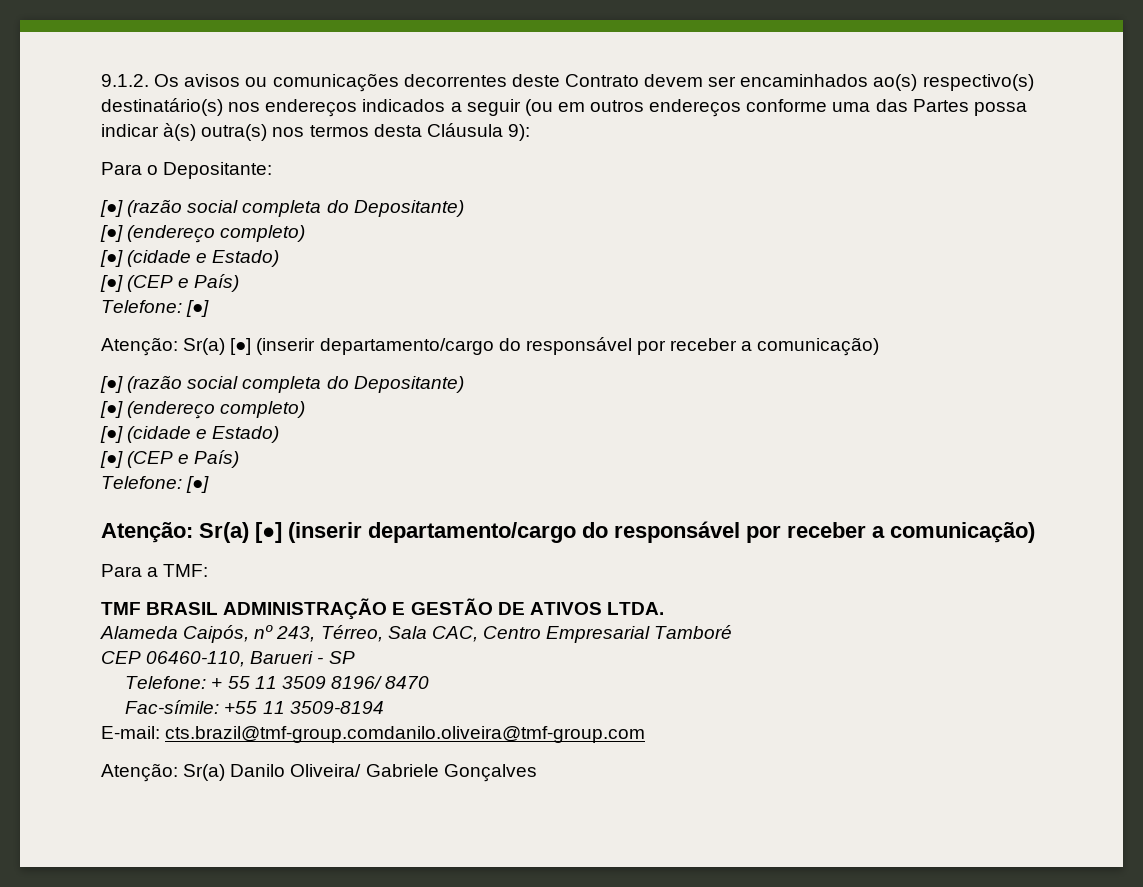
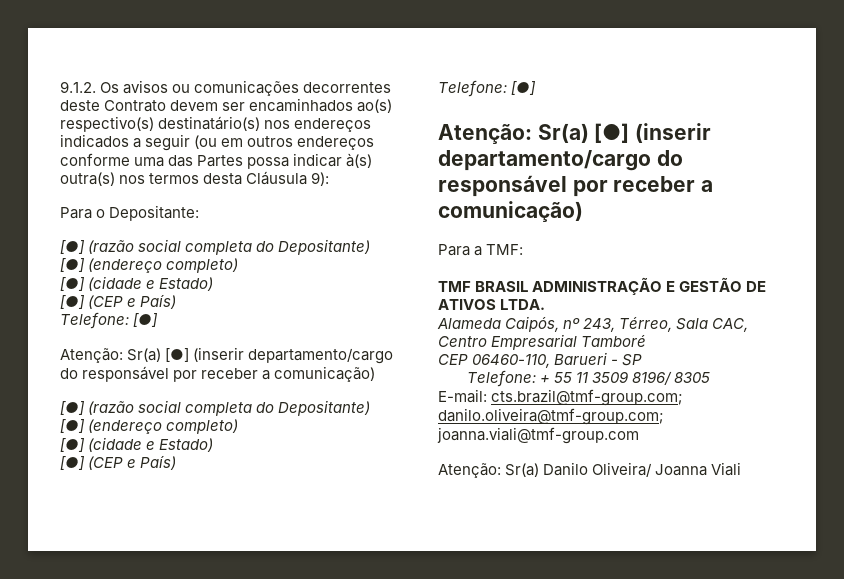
[385,676,430,689] [125,700,384,714] [101,726,646,743] 8470 // Fac-símile: +55 11 3509-8194 // E-mail: cts.brazil@tmf-group.comdanilo.oliveira@tmf-group.com -> [673,372,710,383] [438,389,684,406] [438,408,664,425] [437,427,639,444] 8305 // E-mail: cts.brazil@tmf-group.com; danilo.oliveira@tmf-group.com; joanna.viali@tmf-group.com
[365,764,537,782] Gabriele Gonçalves -> [655,462,742,476] Joanna Viali

